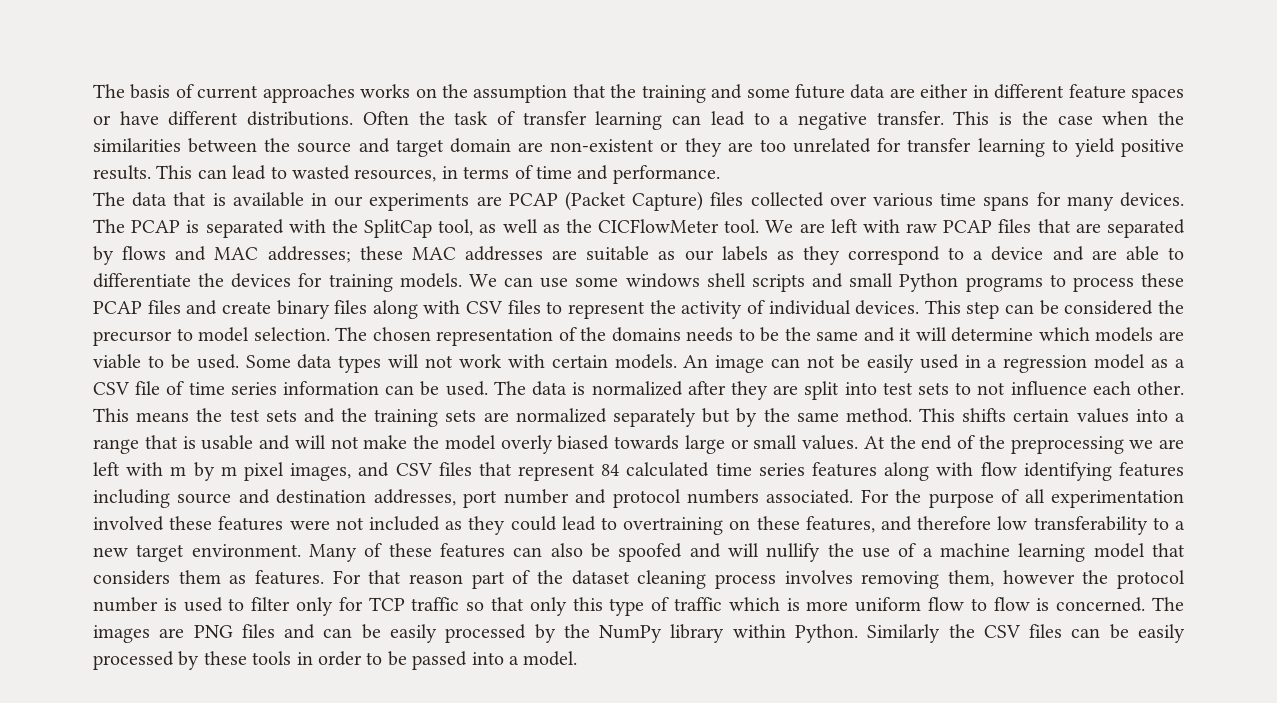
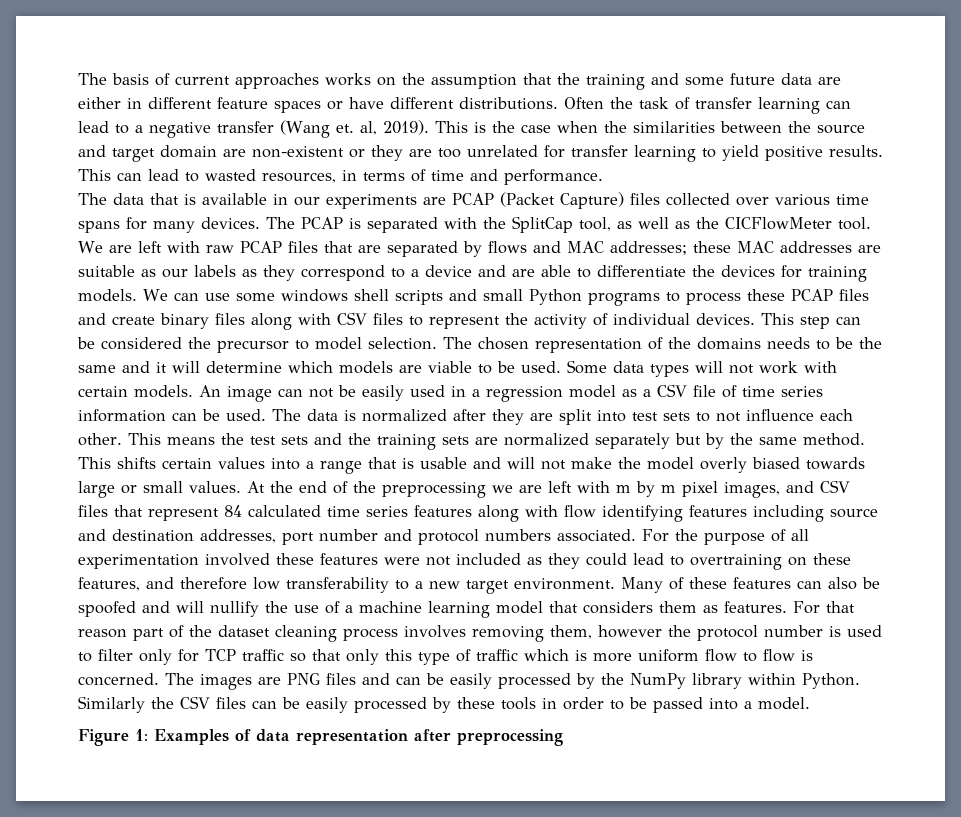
[876,111,944,125] transfer. -> [217,120,429,138] transfer (Wang et. al, 2019).
(578, 658) none -> [78,729,563,746] // Figure 1: Examples of data representation after preprocessing

